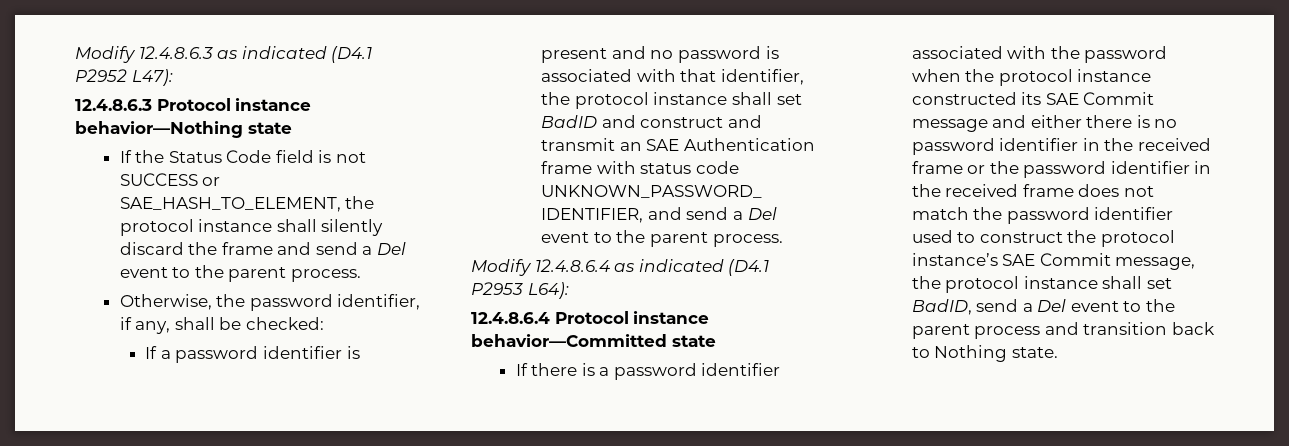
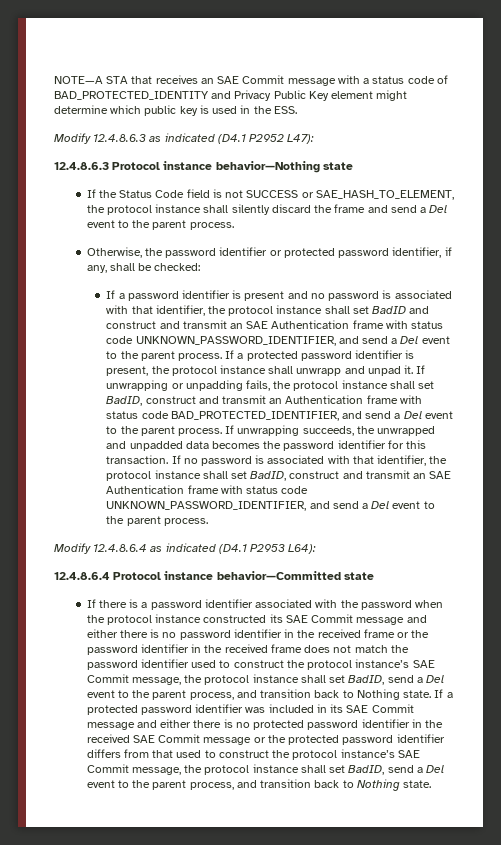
(75, 54) none -> [54,75,448,86] [54,90,408,101] [54,105,297,116] NOTE—A STA that receives an SAE Commit message with a status code of BAD_PROTECTED_IDENTITY and Privacy Public Key element might determine which public key is used in the ESS. //
(333, 302) none -> [219,247,390,258] identifier or protected password
(783, 240) none -> [225,350,415,361] [106,365,426,376] [106,380,435,391] [106,395,422,406] [106,411,453,421] [106,425,436,436] [106,440,427,451] [106,455,448,466] [106,470,452,481] [106,485,309,494] [106,501,435,511] [106,516,208,526] If a protected password identifier is present, the protocol instance shall unwrapp and unpad it. If unwrapping or unpadding fails, the protocol instance shall set BadID, construct and transmit an Authentication frame with status code BAD_PROTECTED_IDENTIFIER, and send a Del event to the parent process. If unwrapping succeeds, the unwrapped and unpadded data becomes the password identifier for this transaction. If no password is associated with that identifier, the protocol instance shall set BadID, construct and transmit an SAE Authentication frame with status code UNKNOWN_PASSWORD_IDENTIFIER, and send a Del event to the parent process.
[974,322,1215,339] [911,345,1058,362] process and transition back to Nothing state. -> [189,689,453,700] [86,704,414,715] [86,719,444,730] [86,734,445,745] [86,749,420,760] [86,764,445,775] [86,779,432,791] process, and transition back to Nothing state. If a protected password identifier was included in its SAE Commit message and either there is no protected password identifier in the received SAE Commit message or the protected password identifier differs from that used to construct the protocol instance’s SAE Commit message, the protocol instance shall set BadID, send a Del event to the parent process, and transition back to Nothing state.

